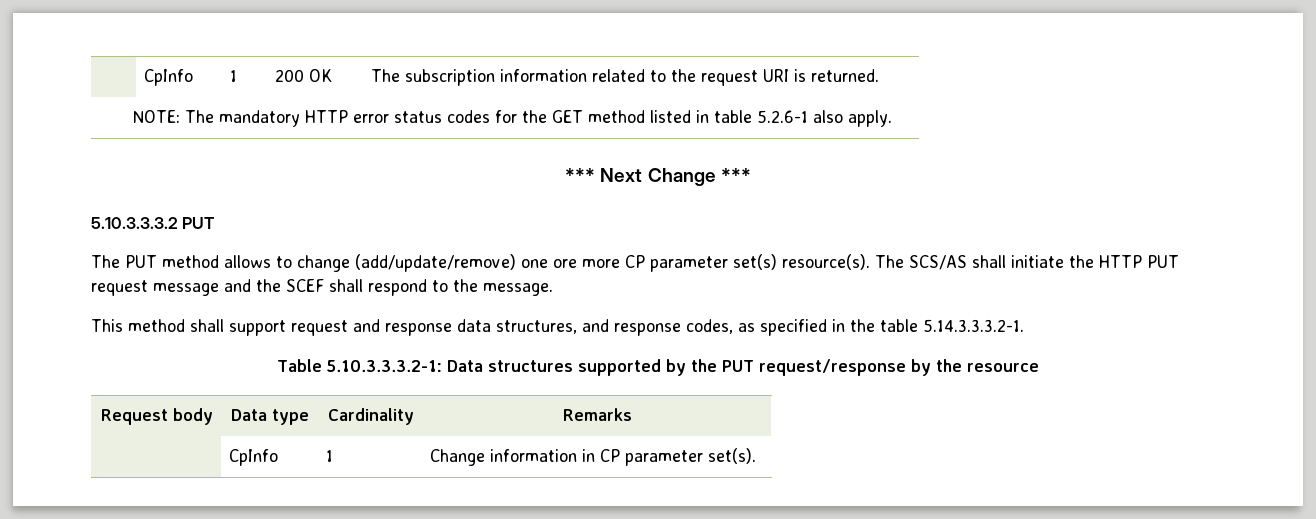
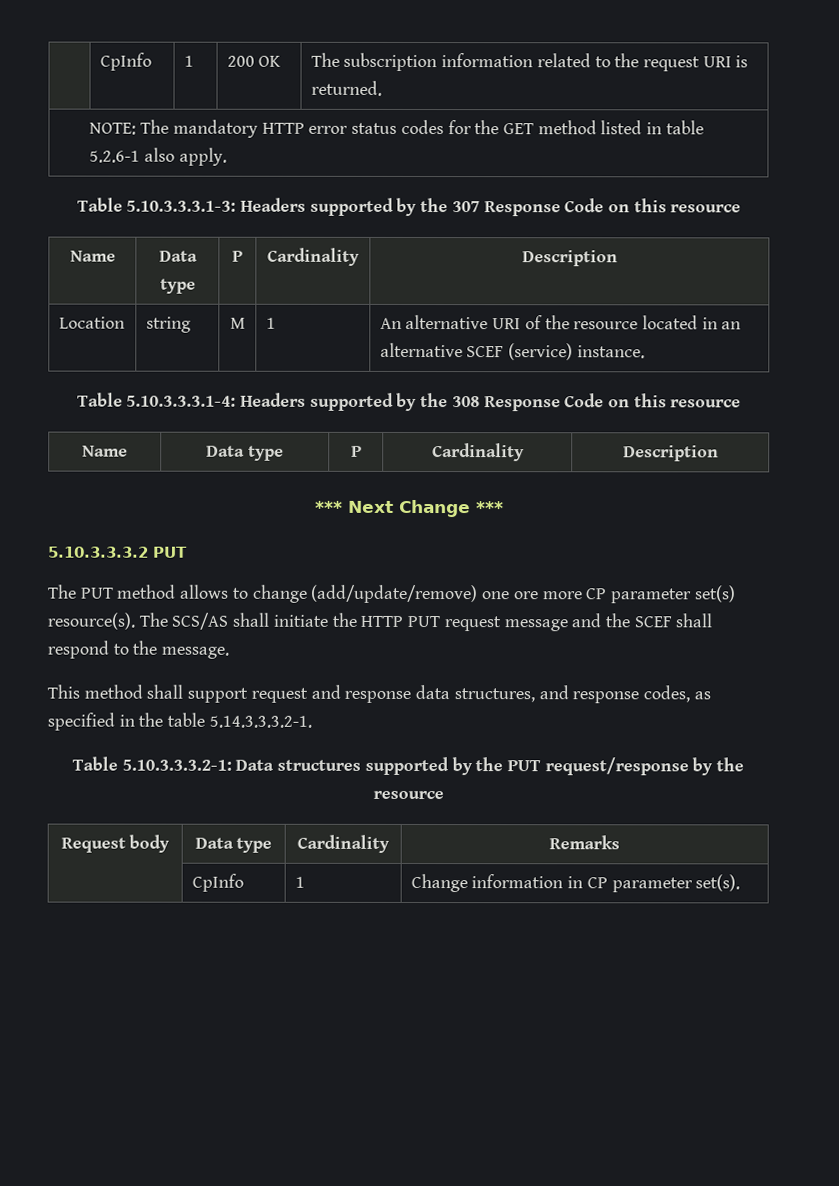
(892, 118) none -> [76,197,742,217] [69,250,116,262] [158,250,198,262] [159,278,196,294] [232,250,243,262] [267,247,360,266] [521,250,618,267] [58,316,125,329] [145,316,191,333] [229,317,246,329] [265,317,276,329] [379,314,742,330] [379,342,645,361] [76,392,742,412] [82,445,128,457] [206,445,284,461] [350,445,362,457] [431,443,525,462] [622,445,719,462] // Table 5.10.3.3.3.1-3: Headers supported by the 307 Response Code on this resource // Name | Data type | P | Cardinality | Description // Location | string | M | 1 | An alternative URI of the resource located in an alternative SCEF (service) instance. // Table 5.10.3.3.3.1-4: Headers supported by the 308 Response Code on this resource // Name | Data type | P | Cardinality | Description

